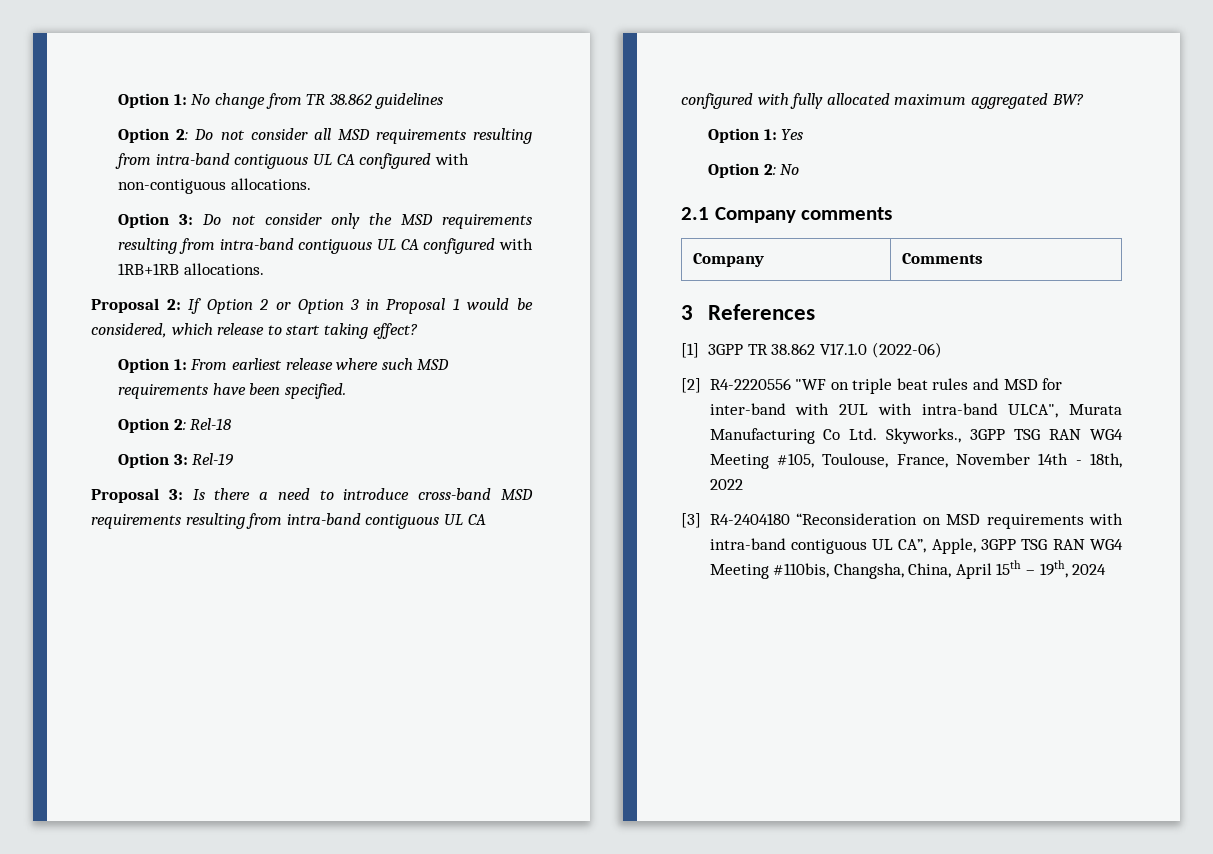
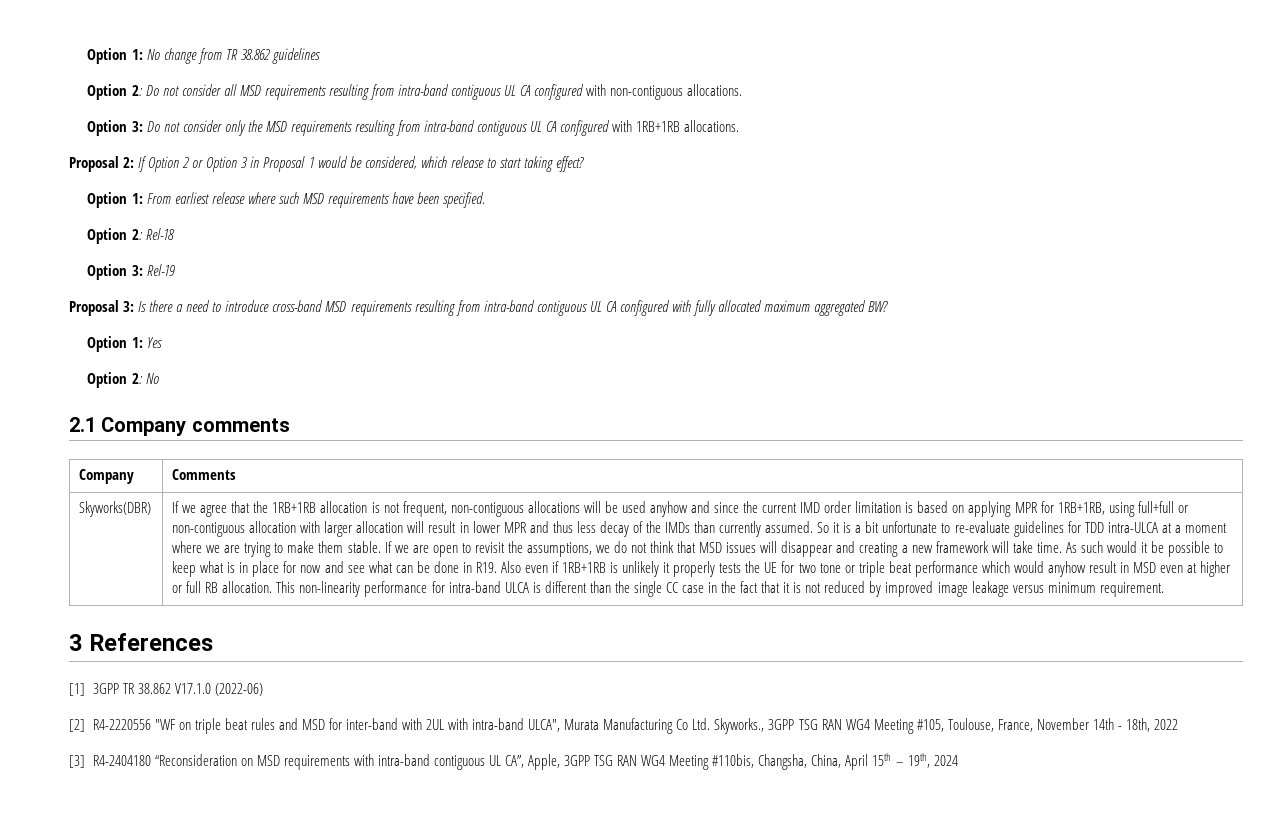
(984, 258) none -> [79,501,152,517] [172,501,1188,517] [172,521,1227,537] [172,541,1224,557] [172,561,1231,577] [172,581,1164,597] // Skyworks(DBR) | If we agree that the 1RB+1RB allocation is not frequent, non-contiguous allocations will be used anyhow and since the current IMD order limitation is based on applying MPR for 1RB+1RB, using full+full or non-contiguous allocation with larger allocation will result in lower MPR and thus less decay of the IMDs than currently assumed. So it is a bit unfortunate to re-evaluate guidelines for TDD intra-ULCA at a moment where we are trying to make them stable. If we are open to revisit the assumptions, we do not think that MSD issues will disappear and creating a new framework will take time. As such would it be possible to keep what is in place for now and see what can be done in R19. Also even if 1RB+1RB is unlikely it properly tests the UE for two tone or triple beat performance which would anyhow result in MSD even at higher or full RB allocation. This non-linearity performance for intra-band ULCA is different than the single CC case in the fact that it is not reduced by improved image leakage versus minimum requirement.

